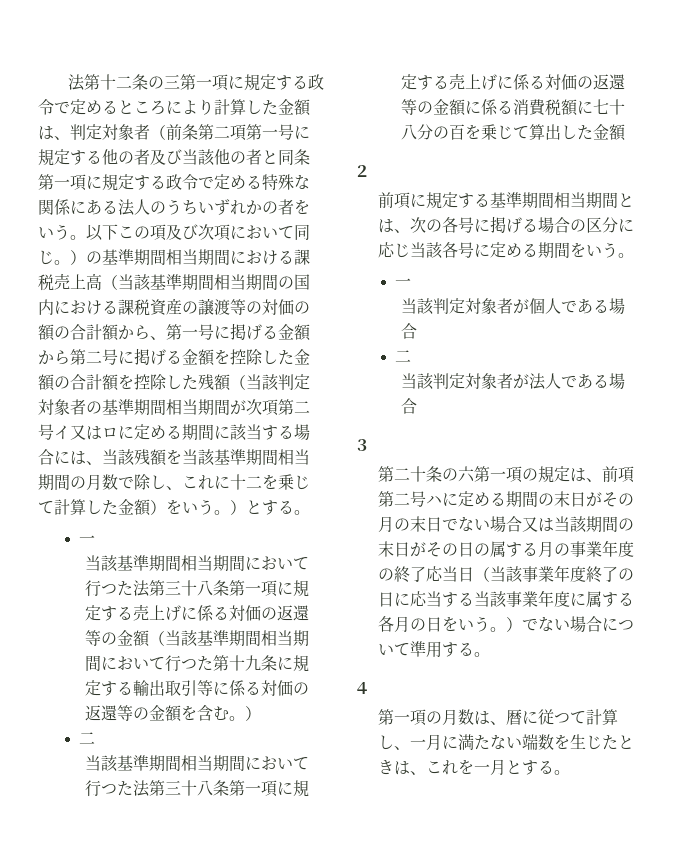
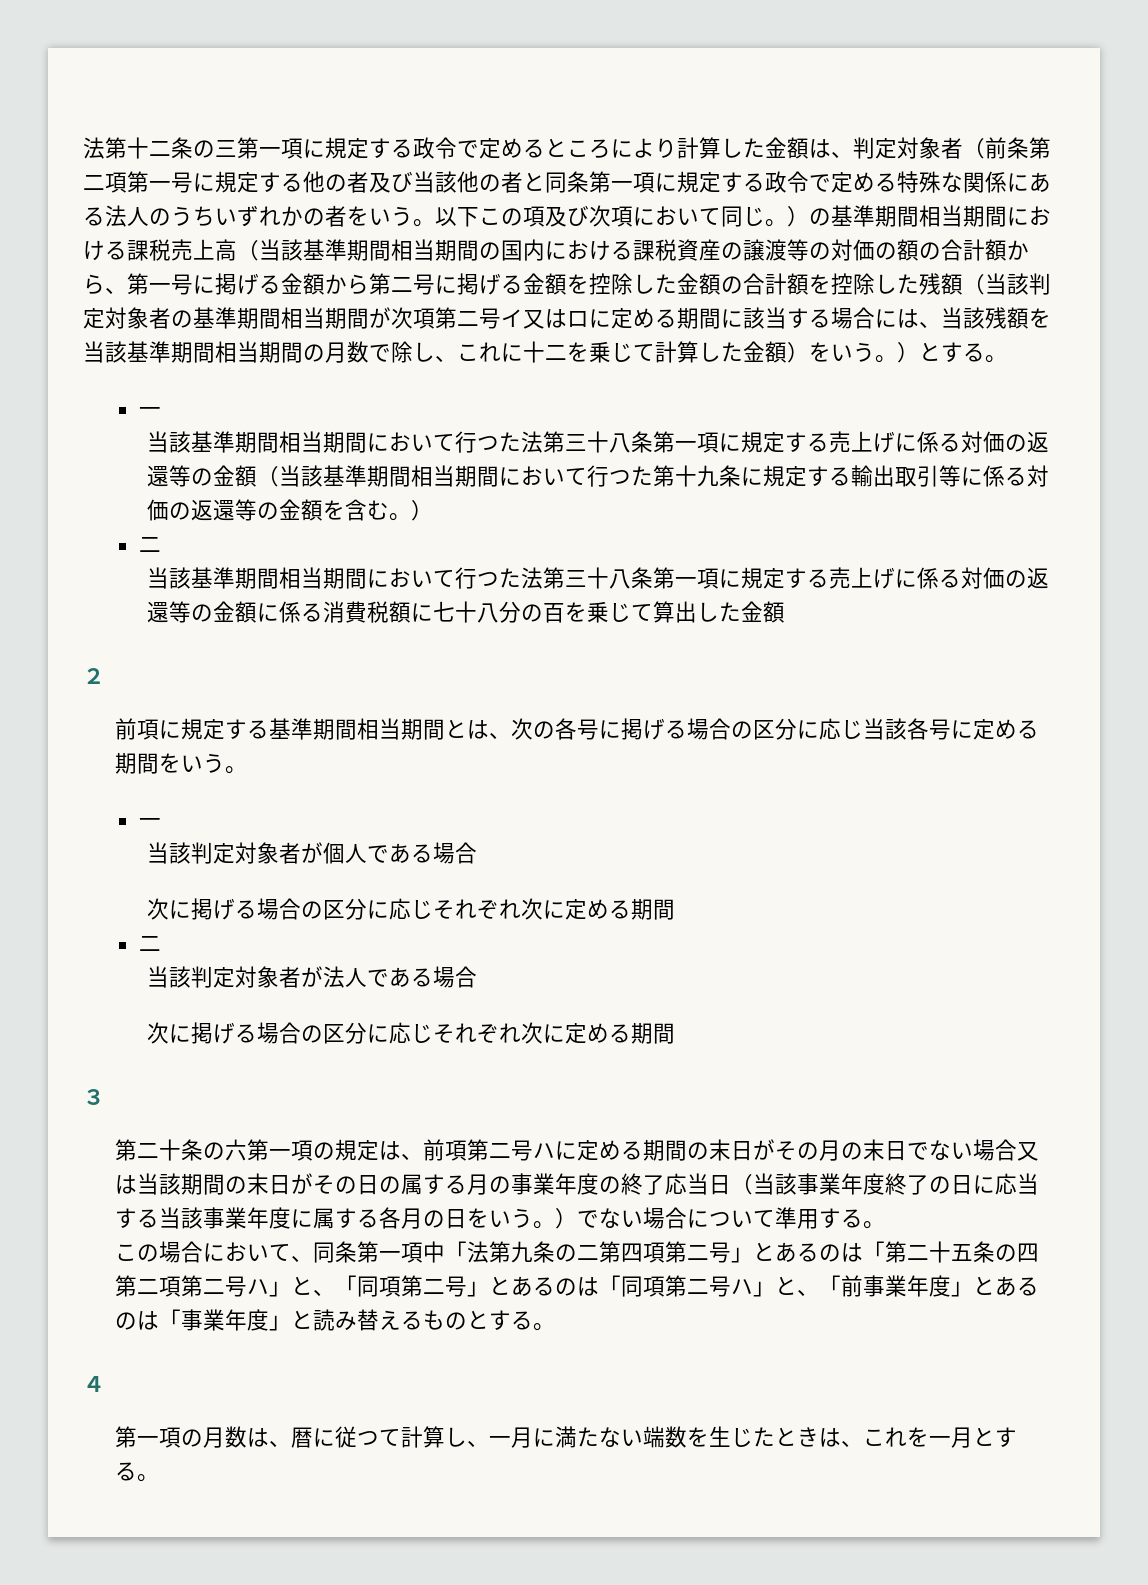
(418, 331) none -> [146,898,675,920] // 次に掲げる場合の区分に応じそれぞれ次に定める期間
(418, 406) none -> [146,1022,675,1044] // 次に掲げる場合の区分に応じそれぞれ次に定める期間
(490, 654) none -> [114,1241,1039,1263] [114,1275,1039,1297] [114,1309,555,1331] // この場合において、同条第一項中「法第九条の二第四項第二号」とあるのは「第二十五条の四第二項第二号ハ」と、「同項第二号」とあるのは「同項第二号ハ」と、「前事業年度」とあるのは「事業年度」と読み替えるものとする。

